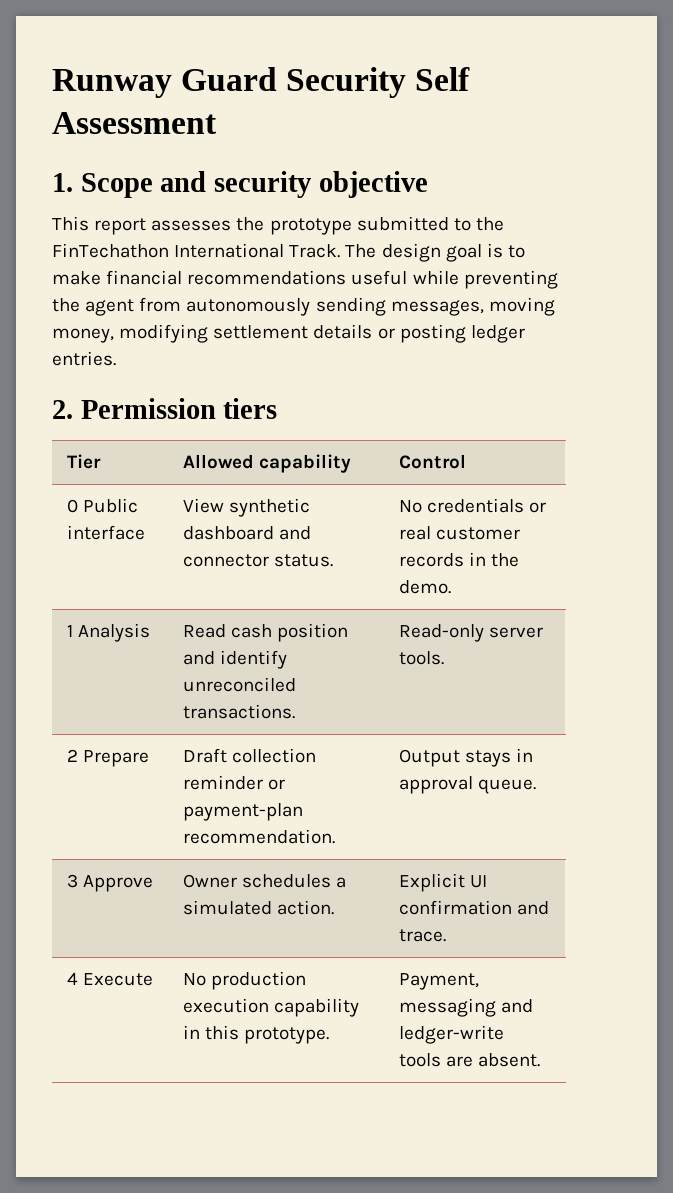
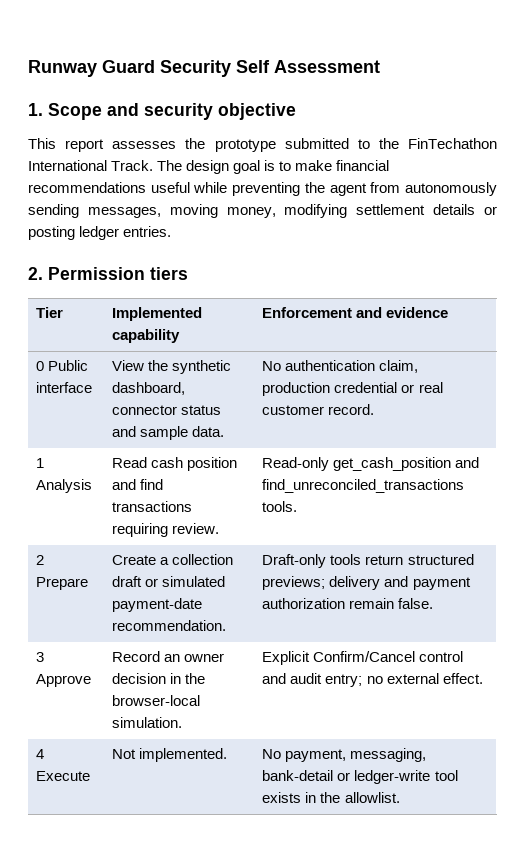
[183,454,255,469] Allowed -> [112,307,203,321] Implemented
[399,454,467,469] Control -> [262,307,449,318] Enforcement and evidence
[229,498,311,517] [183,526,312,540] [183,554,334,567] [399,498,547,513] [399,526,521,540] [399,552,520,567] [399,580,452,594] synthetic dashboard and connector status. | No credentials or real customer records in the demo. -> [148,360,232,374] [112,382,186,395] [112,405,222,415] [112,426,225,440] [262,360,419,373] [262,382,443,396] [262,404,375,415] the synthetic dashboard, connector status and sample data. | No authentication claim, production credential or real customer record.
[220,650,288,669] [183,677,297,692] [183,704,296,719] [399,624,544,642] [399,651,445,665] [67,749,150,767] [183,748,317,763] [183,775,286,790] [183,803,304,821] [183,829,336,844] [399,748,534,767] [399,776,537,794] [67,874,154,892] [183,874,347,888] [183,900,335,915] [399,873,488,892] [399,900,550,915] [399,929,447,942] identify unreconciled transactions. | Read-only server tools. // 2 Prepare | Draft collection reminder or payment-plan recommendation. | Output stays in approval queue. // 3 Approve | Owner schedules a simulated action. | Explicit UI confirmation and trace. -> [140,479,164,490] [112,501,193,512] [112,523,220,537] [262,457,480,471] [262,479,465,493] [262,501,298,512] [36,555,45,565] [36,577,89,590] [112,554,234,565] [112,576,226,587] [112,598,203,612] [112,620,227,631] [262,554,474,568] [262,576,471,590] [262,598,434,609] [36,652,45,662] [36,674,92,687] [112,651,225,662] [112,673,206,684] [112,695,201,706] [112,717,183,728] [262,651,464,665] [262,673,483,687] find transactions requiring review. | Read-only get_cash_position and find_unreconciled_transactions tools. // 2 Prepare | Create a collection draft or simulated payment-date recommendation. | Draft-only tools return structured previews; delivery and payment authorization remain false. // 3 Approve | Record an owner decision in the browser-local simulation. | Explicit Confirm/Cancel control and audit entry; no external effect.
[183,971,307,990] [183,998,360,1017] [183,1025,330,1044] [399,973,480,990] [399,998,534,1017] [399,1025,505,1044] [399,1053,541,1067] | No production execution capability in this prototype. | Payment, messaging and ledger-write tools are absent. -> [112,748,228,762] [262,748,427,762] [262,770,458,784] [262,792,400,803] | Not implemented. | No payment, messaging, bank-detail or ledger-write tool exists in the allowlist.

